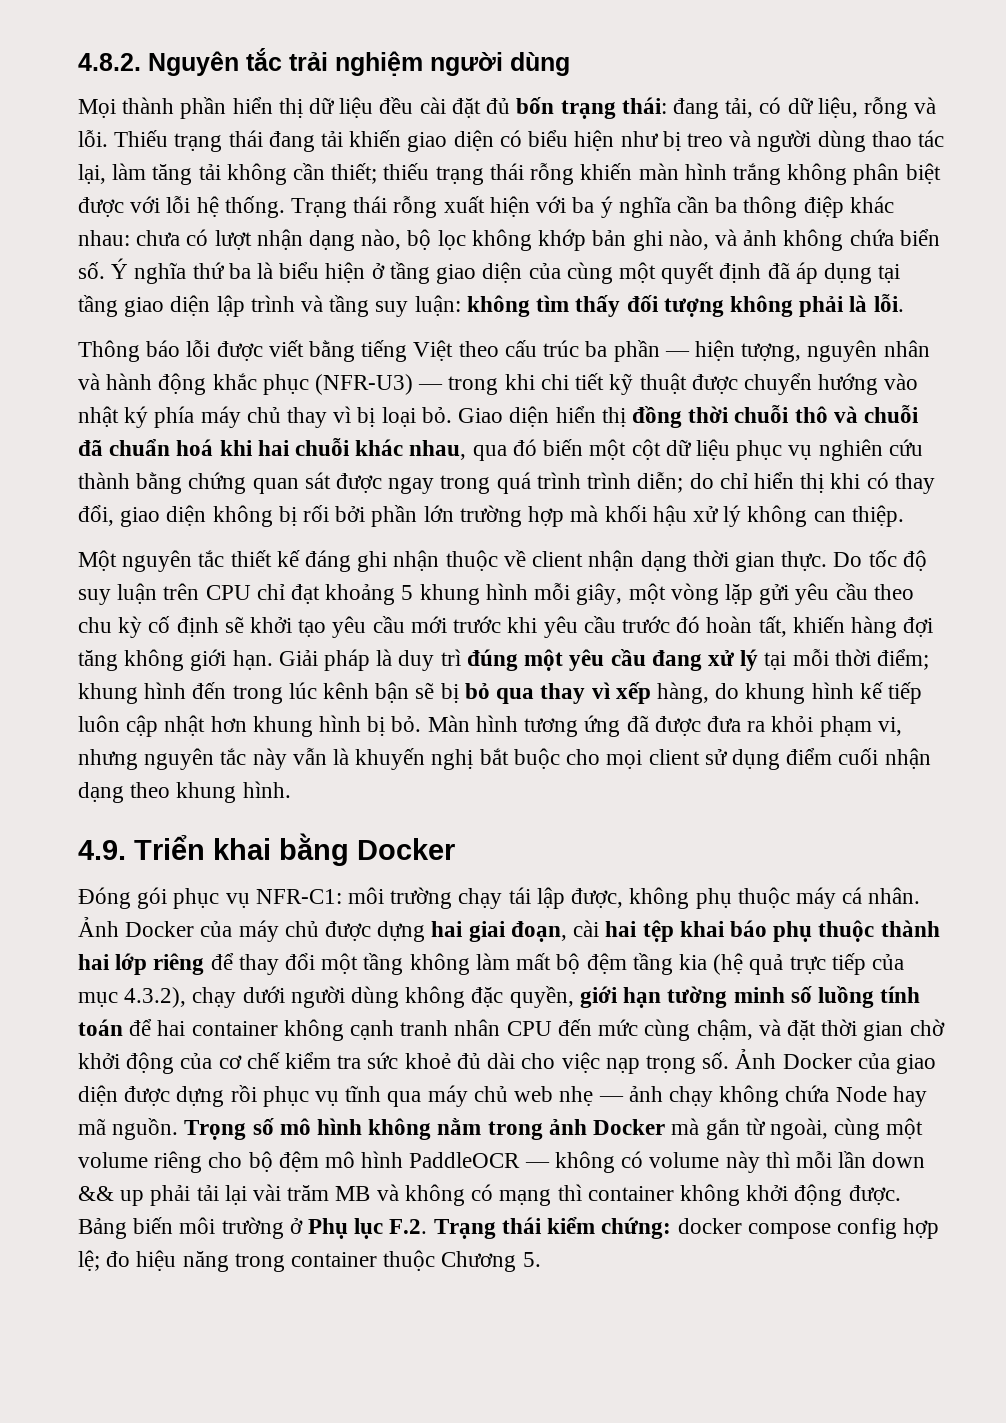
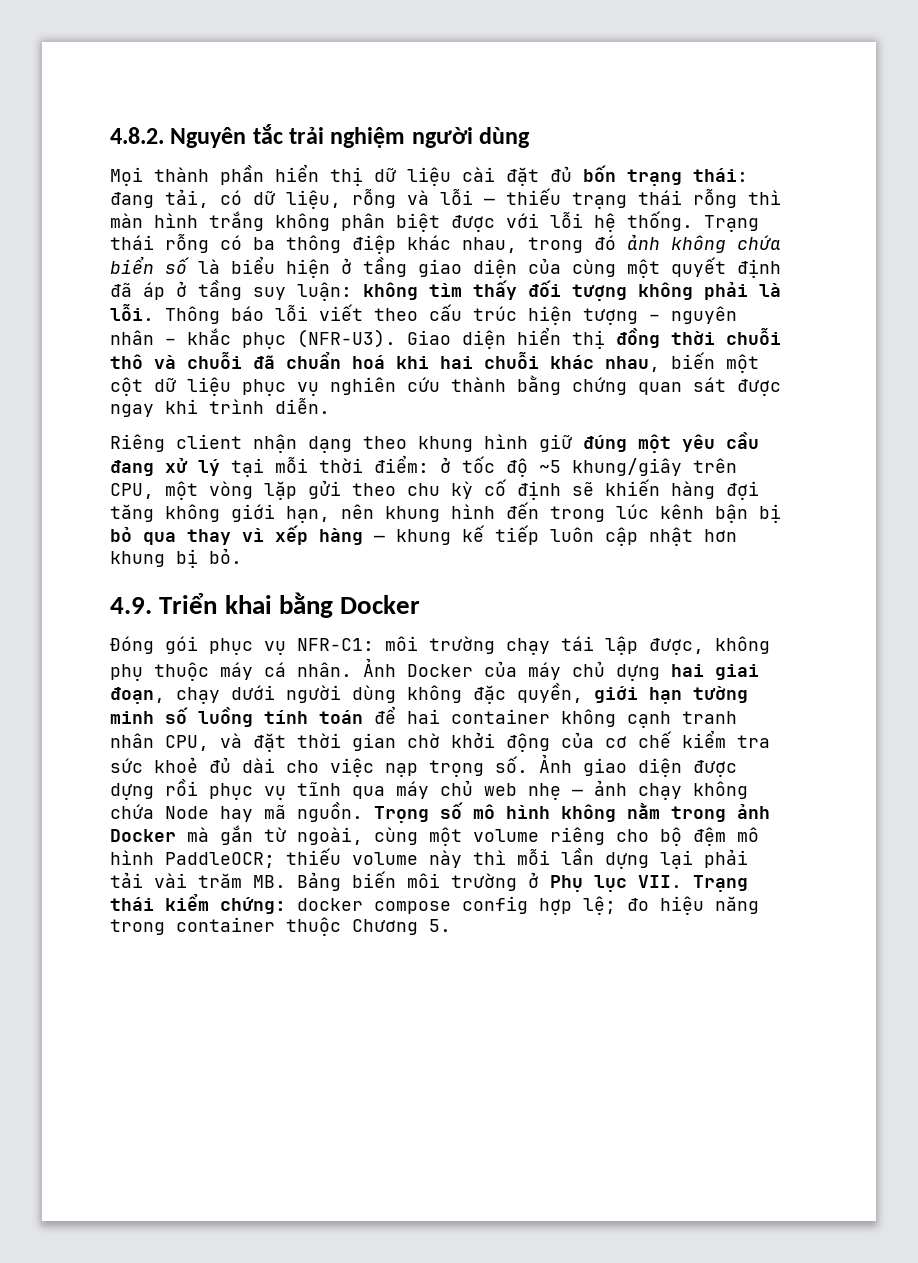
[379,97,414,114] đều -> (451, 176) none
[78,130,944,152] [78,163,378,185] lỗi. Thiếu trạng thái đang tải khiến giao diện có biểu hiện như bị treo và người dùng thao tác lại, làm tăng tải không cần thiết; -> [440,189,495,205] lỗi —
[580,163,633,180] khiến -> [748,190,781,205] thì
[443,196,894,218] [78,229,940,251] [78,258,251,284] xuất hiện với ba ý nghĩa cần ba thông điệp khác nhau: chưa có lượt nhận dạng nào, bộ lọc không khớp bản ghi nào, và ảnh không chứa biển số. Ý nghĩa thứ ba -> [220,234,781,254] [110,256,190,274] có ba thông điệp khác nhau, trong đó ảnh không chứa biển số
[823,263,901,284] [78,295,324,317] dụng tại tầng giao diện lập trình và -> [176,281,187,297] ở
(904, 303) // -> (154, 312) none
[216,340,930,362] [78,373,919,395] [78,406,452,428] được viết bằng tiếng Việt theo cấu trúc ba phần — hiện tượng, nguyên nhân và hành động khắc phục (NFR-U3) — trong khi chi tiết kỹ thuật được chuyển hướng vào nhật ký phía máy chủ thay vì bị loại bỏ. -> [319,304,737,325] [110,328,396,349] viết theo cấu trúc hiện tượng – nguyên nhân – khắc phục (NFR-U3).
[472,439,537,461] qua đó -> (660, 364) none
[440,472,935,494] [78,505,904,527] [78,550,927,572] [78,583,914,605] [78,616,934,638] [78,649,461,671] trong quá trình trình diễn; do chỉ hiển thị khi có thay đổi, giao diện không bị rối bởi phần lớn trường hợp mà khối hậu xử lý không can thiệp. // Một nguyên tắc thiết kế đáng ghi nhận thuộc về client nhận dạng thời gian thực. Do tốc độ suy luận trên CPU chỉ đạt khoảng 5 khung hình mỗi giây, một vòng lặp gửi yêu cầu theo chu kỳ cố định sẽ khởi tạo yêu cầu mới trước khi yêu cầu trước đó hoàn tất, khiến hàng đợi tăng không giới hạn. Giải pháp là duy trì -> [165,398,330,414] [110,434,572,453] khi trình diễn. // Riêng client nhận dạng theo khung hình giữ
[876,649,929,670] điểm; -> [374,455,737,477] [110,479,759,500] [110,504,374,523] điểm: ở tốc độ ~5 khung/giây trên CPU, một vòng lặp gửi theo chu kỳ cố định sẽ khiến hàng đợi tăng không giới hạn, nên
[415,682,435,699] sẽ -> (748, 513) none
[656,682,854,704] hàng, do khung hình -> [319,528,451,545] hàng — khung
[319,715,362,732] hình -> (165, 559) none
[427,715,902,737] [78,748,931,770] [78,781,291,803] Màn hình tương ứng đã được đưa ra khỏi phạm vi, nhưng nguyên tắc này vẫn là khuyến nghị bắt buộc cho mọi client sử dụng điểm cuối nhận dạng theo khung hình. -> (242, 556) none
[325,921,372,941] được -> (605, 669) none
[573,920,940,942] [78,953,904,975] [78,987,187,1008] cài hai tệp khai báo phụ thuộc thành hai lớp riêng để thay đổi một tầng không làm mất bộ đệm tầng kia (hệ quả trực tiếp của mục 4.3.2), -> (165, 695) none
[506,1019,753,1041] CPU đến mức cùng chậm, -> [165,735,209,751] CPU,
[782,1053,890,1069] Docker của -> (572, 763) none
[409,1151,644,1173] PaddleOCR — không có -> [165,848,341,868] PaddleOCR; thiếu
[872,1152,926,1168] [78,1186,145,1206] down && up -> [605,850,693,869] dựng lại
[224,1185,247,1205] lại -> (143, 880) none
[335,1184,901,1206] MB và không có mạng thì container không khởi động được. -> [253,875,286,888] MB.
[389,1219,428,1234] F.2. -> [638,875,682,888] VII.

